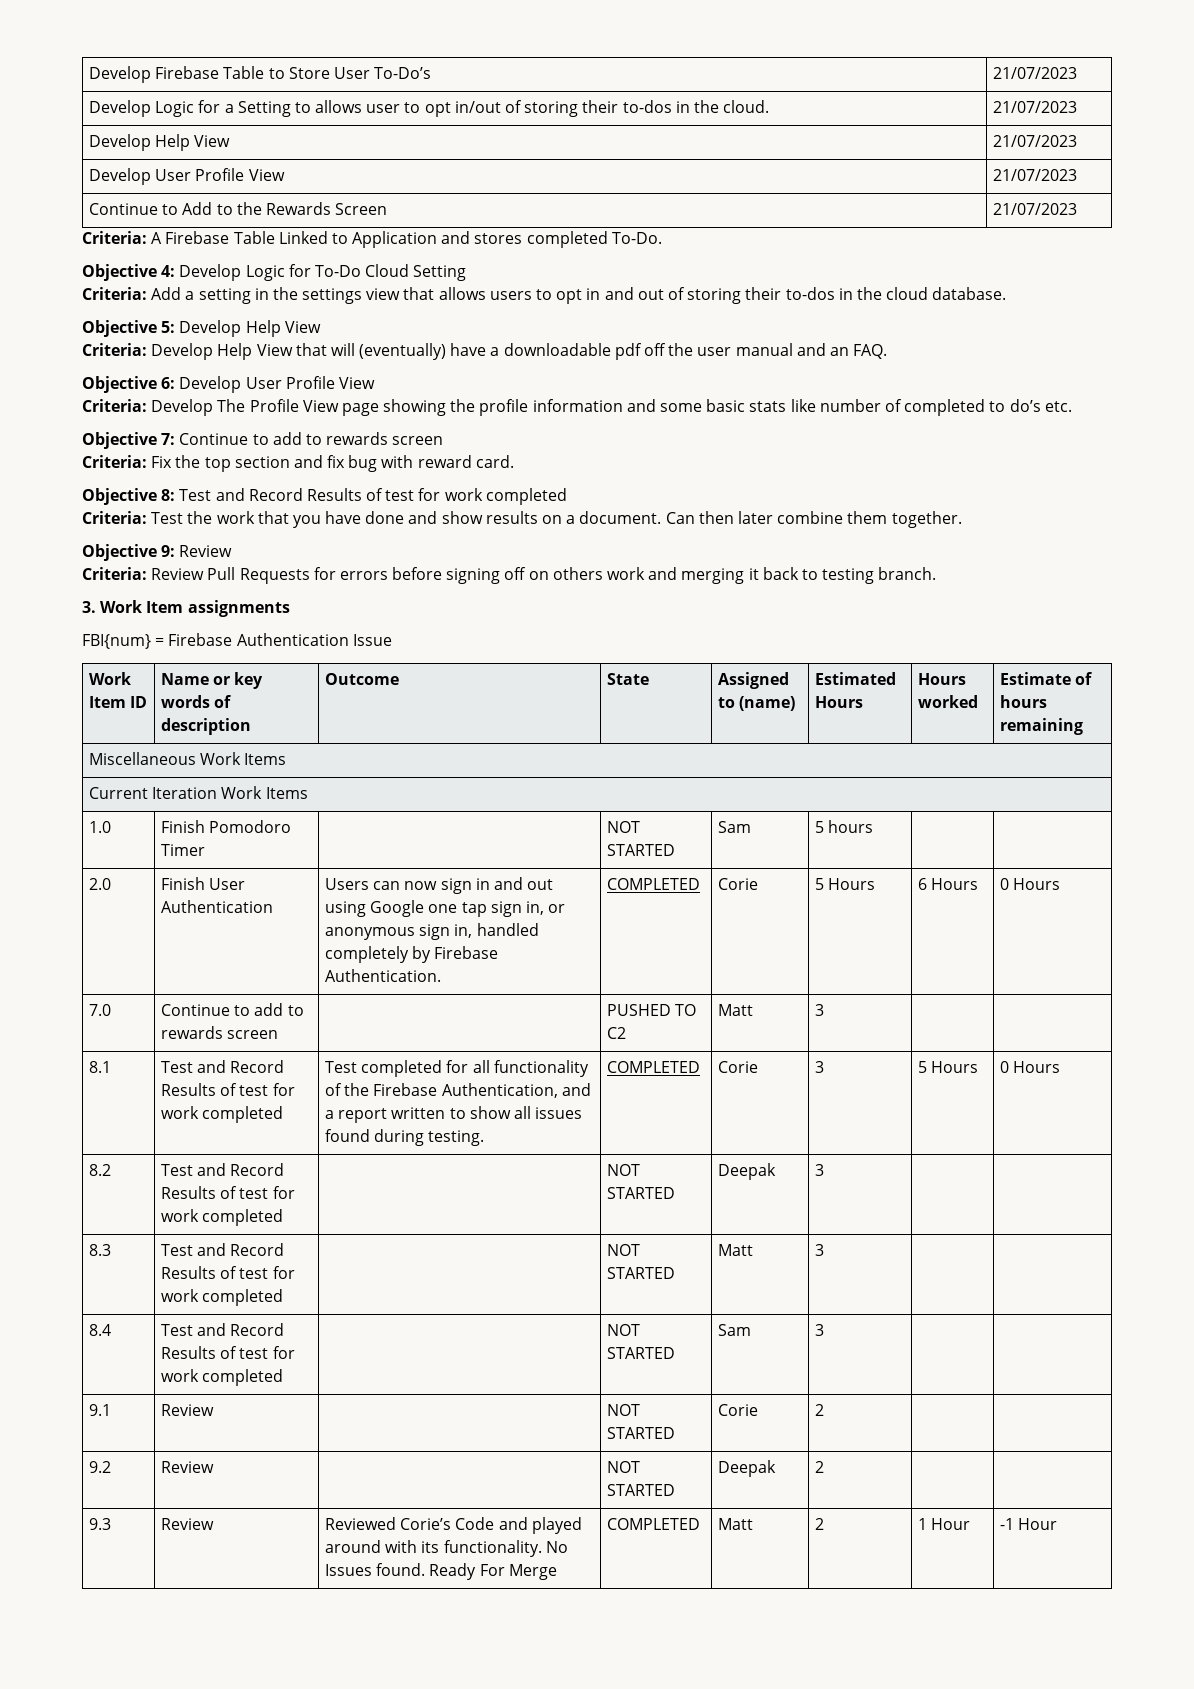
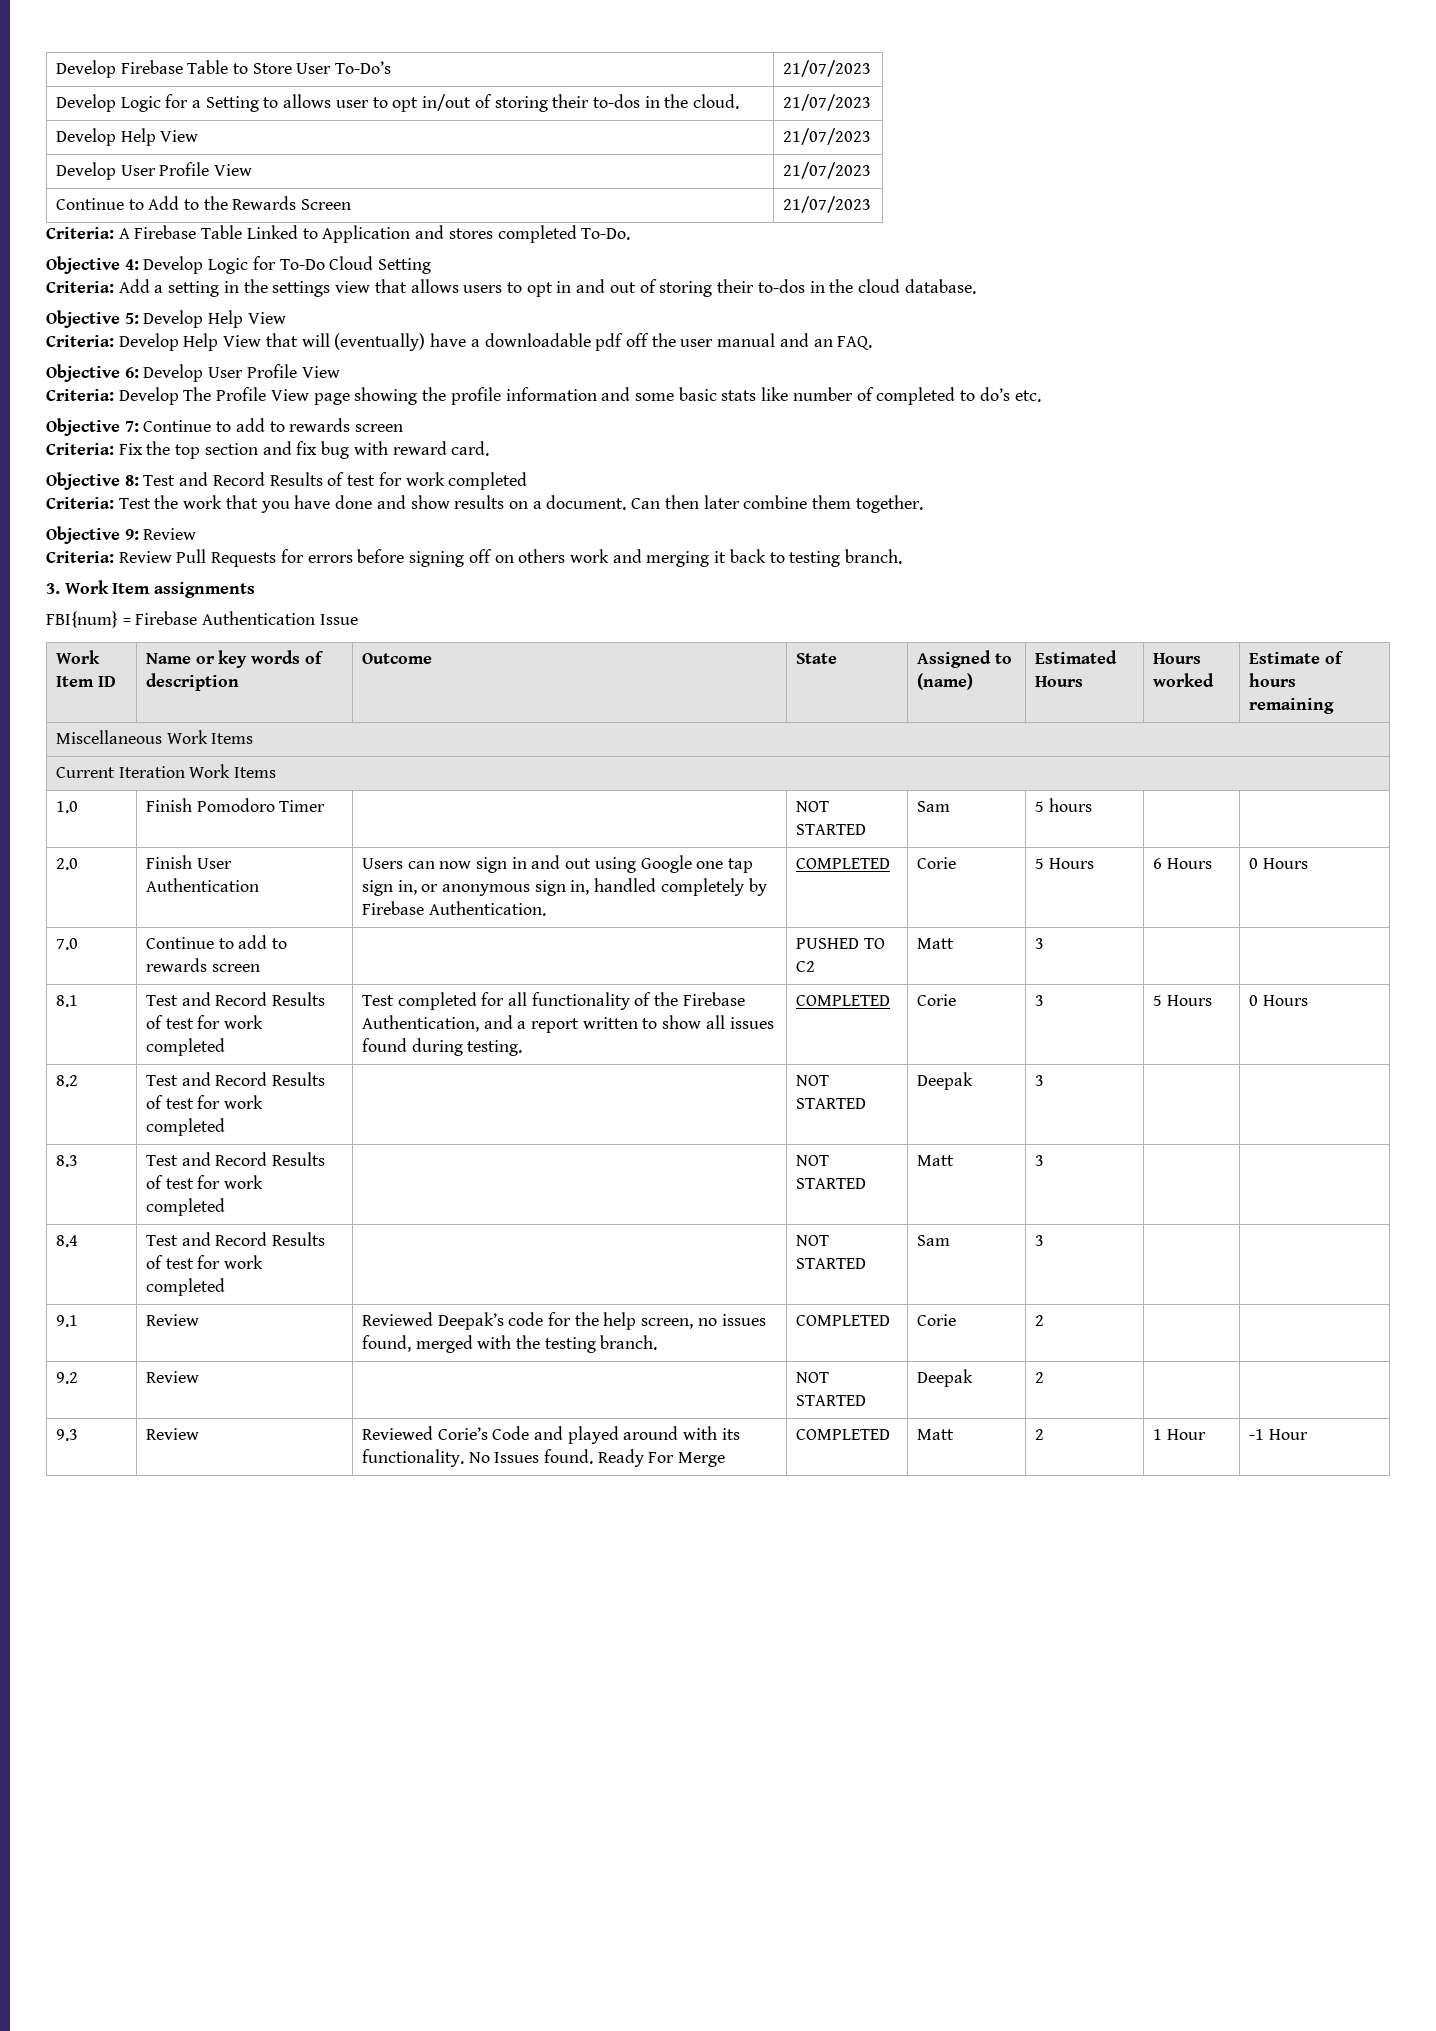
[606,1404,640,1416] [606,1427,675,1439] | NOT STARTED -> [361,1312,766,1330] [361,1335,658,1353] [795,1315,890,1326] Reviewed Deepak’s code for the help screen, no issues found, merged with the testing branch. | COMPLETED

